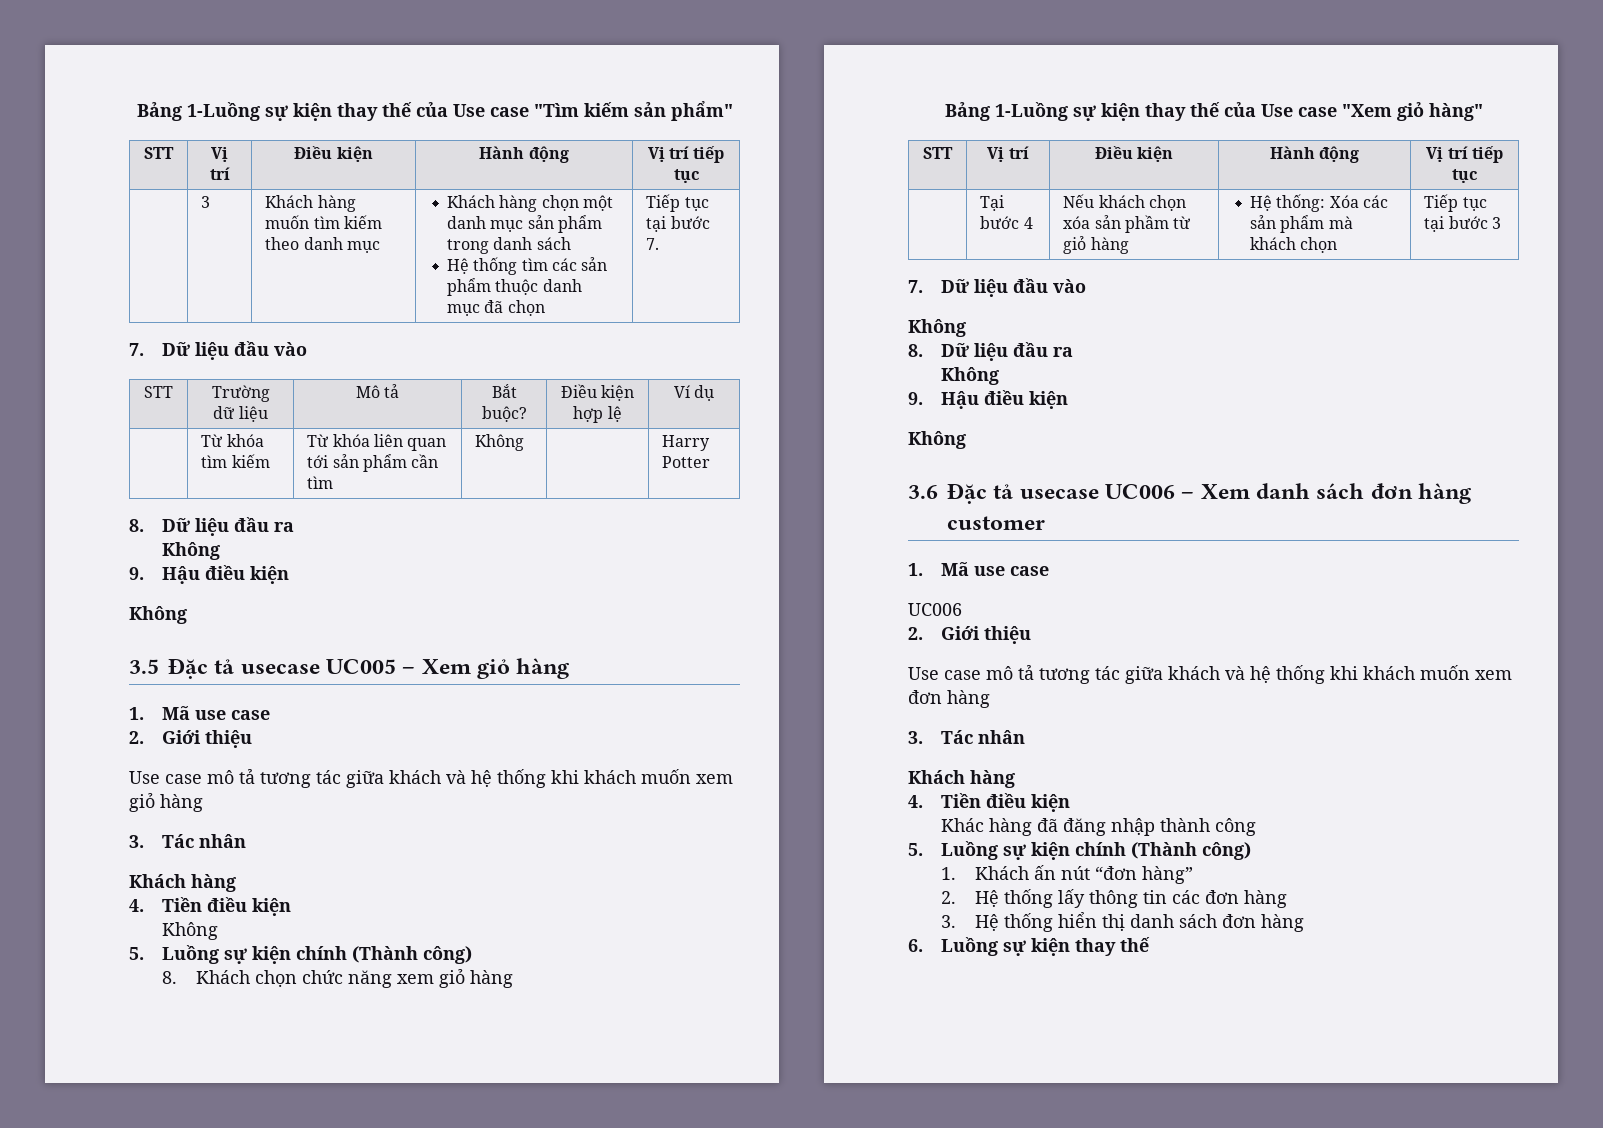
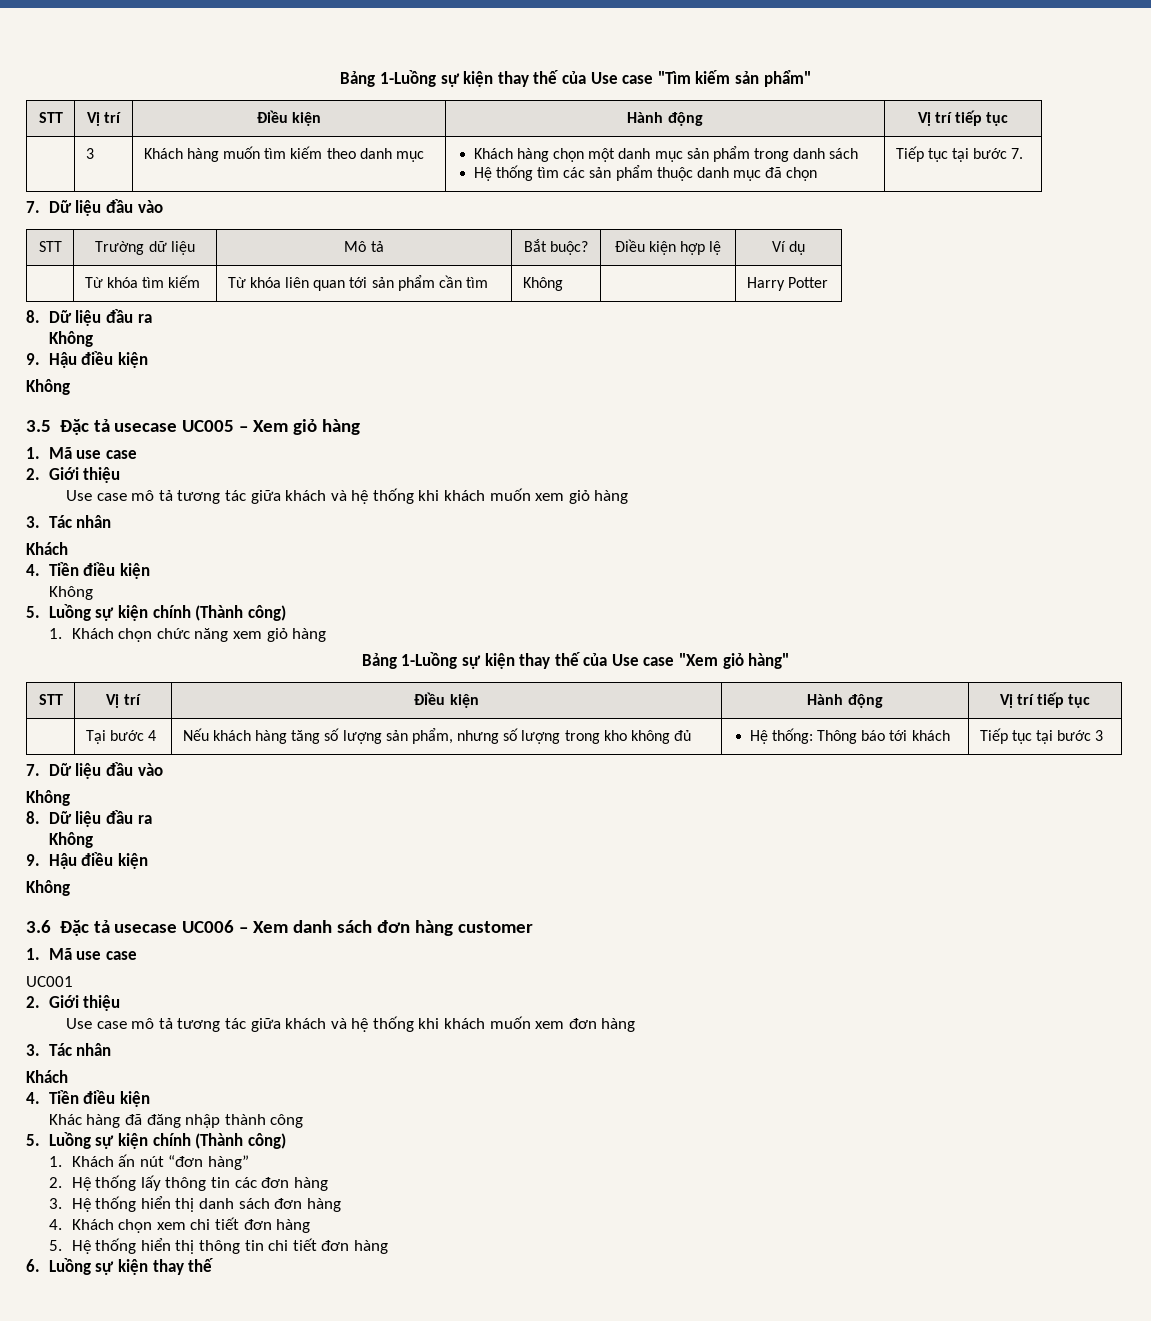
[191,874,236,892] hàng -> (68, 548) none
[162,971,178,984] 8. -> [48,628,62,639] 1.
[1149,195,1187,211] [1063,215,1192,233] [1063,236,1129,254] [1249,194,1388,212] [1249,215,1353,233] [1249,237,1338,253] chọn xóa sản phầm từ giỏ hàng | Hệ thống: Xóa các sản phẩm mà khách chọn -> [254,728,692,744] [749,728,950,744] hàng tăng số lượng sản phẩm, nhưng số lượng trong kho không đủ | Hệ thống: Thông báo tới khách
[908,603,962,616] UC006 -> [26,976,73,987] UC001
[970,770,1015,788] hàng -> (68, 1076) none
(1304, 923) none -> [48,1217,311,1233] [48,1238,389,1254] // 4. Khách chọn xem chi tiết đơn hàng // 5. Hệ thống hiển thị thông tin chi tiết đơn hàng

